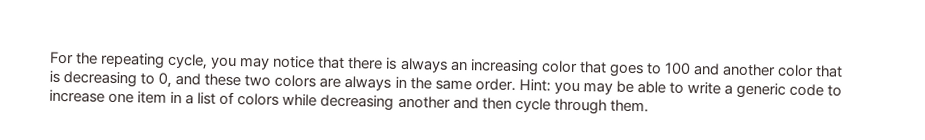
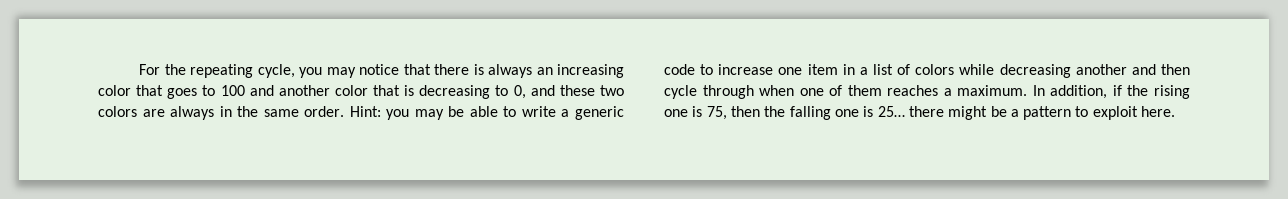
[609,99,649,113] them. -> [759,85,1190,99] [664,106,1176,120] when one of them reaches a maximum. In addition, if the rising one is 75, then the falling one is 25… there might be a pattern to exploit here.

